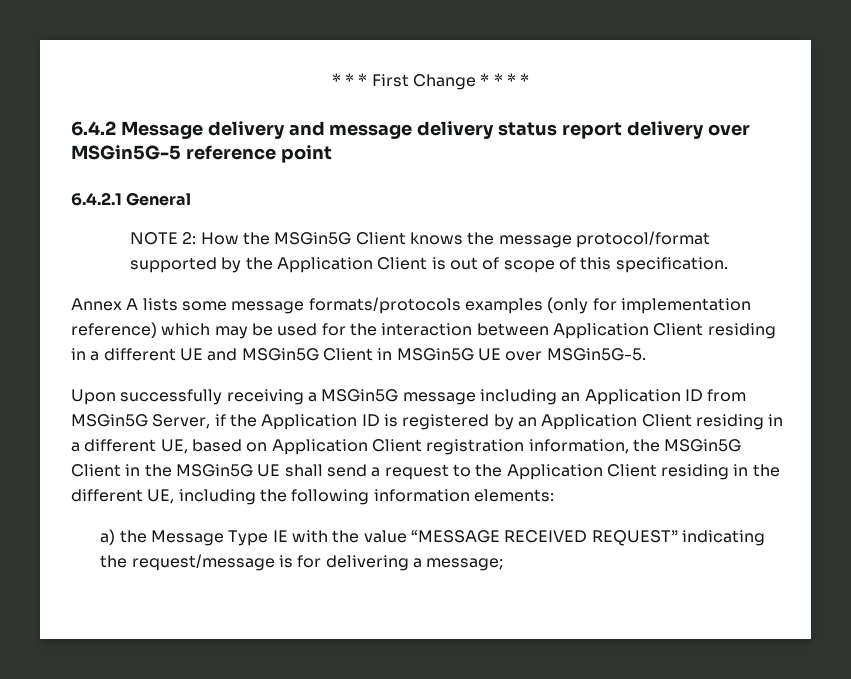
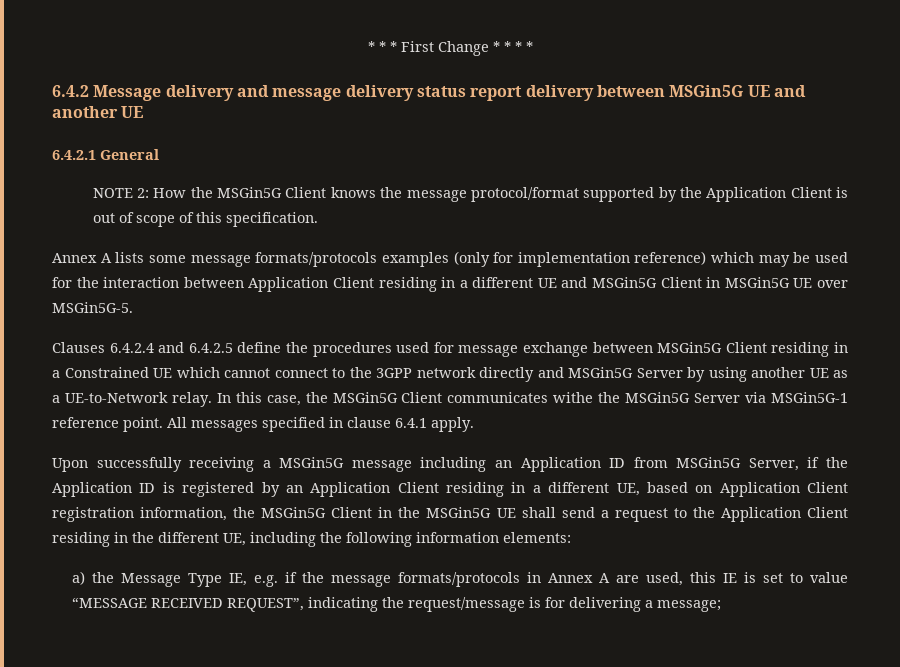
[707,124,750,136] [71,145,332,163] over MSGin5G-5 reference point -> [596,85,806,97] [52,106,144,118] between MSGin5G UE and another UE
(646, 354) none -> [52,342,849,357] [52,367,848,382] [52,392,848,407] [52,417,474,432] // Clauses 6.4.2.4 and 6.4.2.5 define the procedures used for message exchange between MSGin5G Client residing in a Constrained UE which cannot connect to the 3GPP network directly and MSGin5G Server by using another UE as a UE-to-Network relay. In this case, the MSGin5G Client communicates withe the MSGin5G Server via MSGin5G-1 reference point. All messages specified in clause 6.4.1 apply.
[272,530,360,543] IE with the -> [229,572,804,587] IE, e.g. if the message formats/protocols in Annex A are used, this IE is set to
[591,530,678,546] REQUEST” -> [227,598,305,612] REQUEST”,

